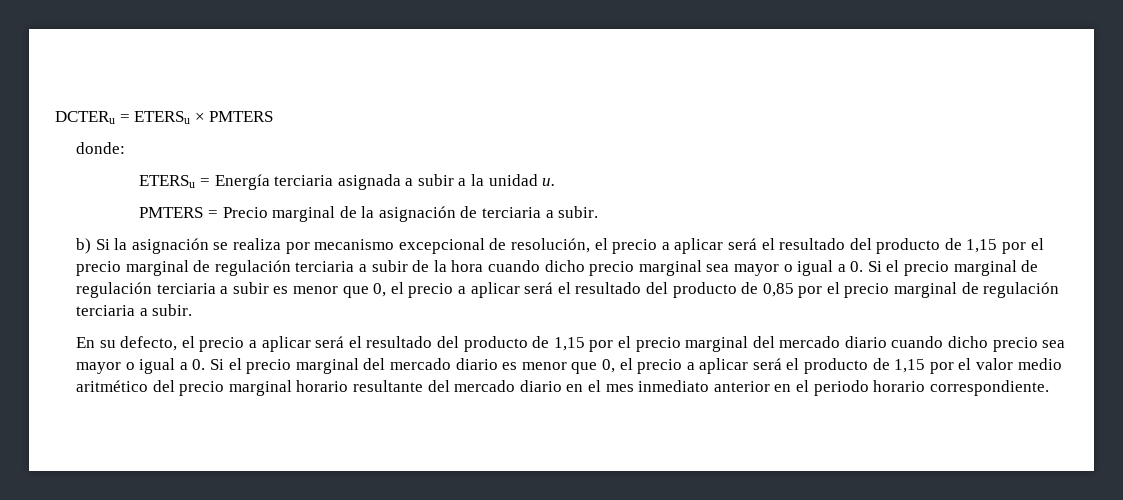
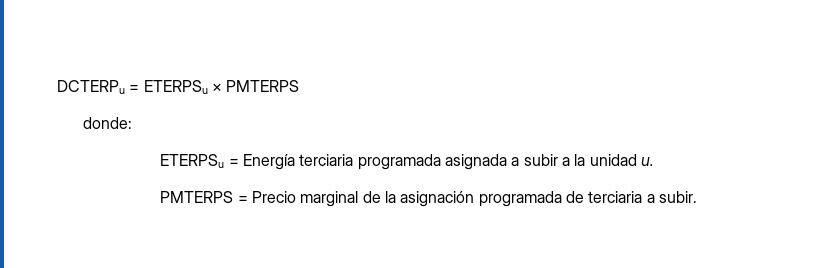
[55,111,274,124] DCTERu = ETERSu × PMTERS -> [57,80,300,94] DCTERPu = ETERPSu × PMTERPS
[139,175,196,188] ETERSu -> [160,154,225,168] ETERPSu
(334, 180) none -> [357,154,441,170] programada
[139,207,204,218] PMTERS -> [160,191,234,203] PMTERPS
(456, 214) none -> [478,191,562,207] programada
[76,238,1044,254] [76,260,1039,276] [76,282,1060,298] [76,304,193,316] [76,336,1066,352] [76,358,1062,374] [76,380,1049,396] // b) Si la asignación se realiza por mecanismo excepcional de resolución, el precio a aplicar será el resultado del producto de 1,15 por el precio marginal de regulación terciaria a subir de la hora cuando dicho precio marginal sea mayor o igual a 0. Si el precio marginal de regulación terciaria a subir es menor que 0, el precio a aplicar será el resultado del producto de 0,85 por el precio marginal de regulación terciaria a subir. // En su defecto, el precio a aplicar será el resultado del producto de 1,15 por el precio marginal del mercado diario cuando dicho precio sea mayor o igual a 0. Si el precio marginal del mercado diario es menor que 0, el precio a aplicar será el producto de 1,15 por el valor medio aritmético del precio marginal horario resultante del mercado diario en el mes inmediato anterior en el periodo horario correspondiente. -> (698, 197) none

